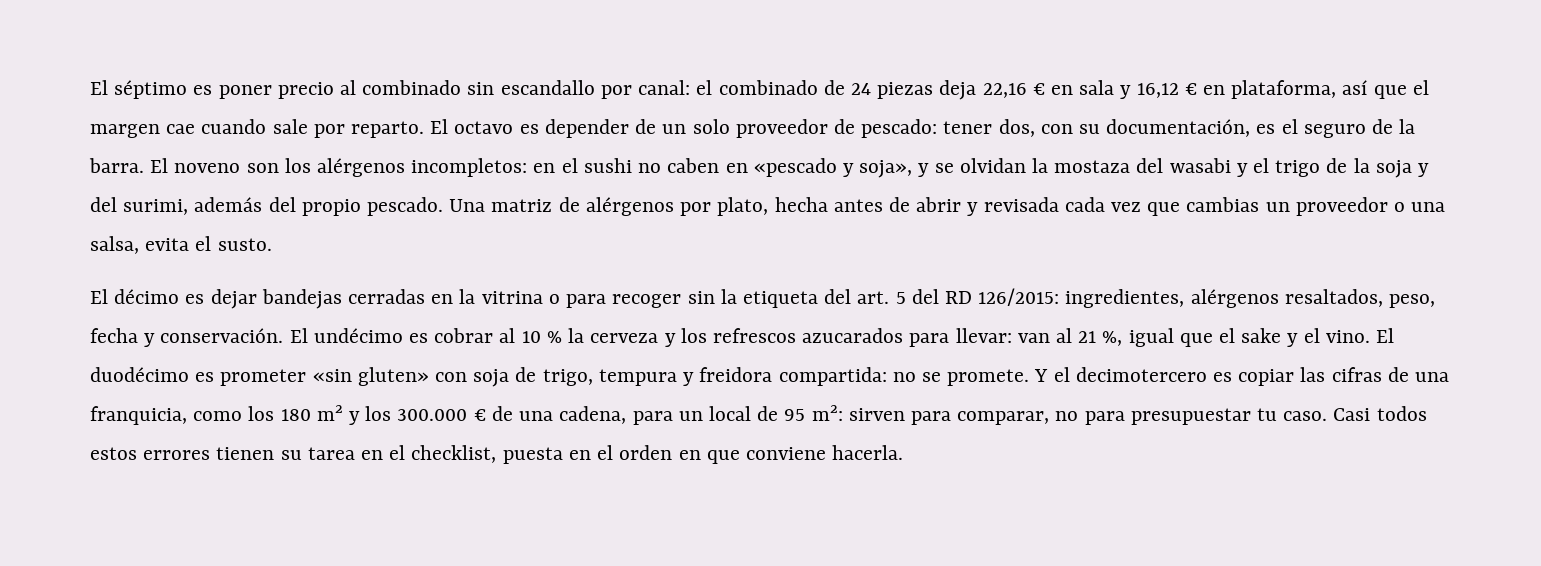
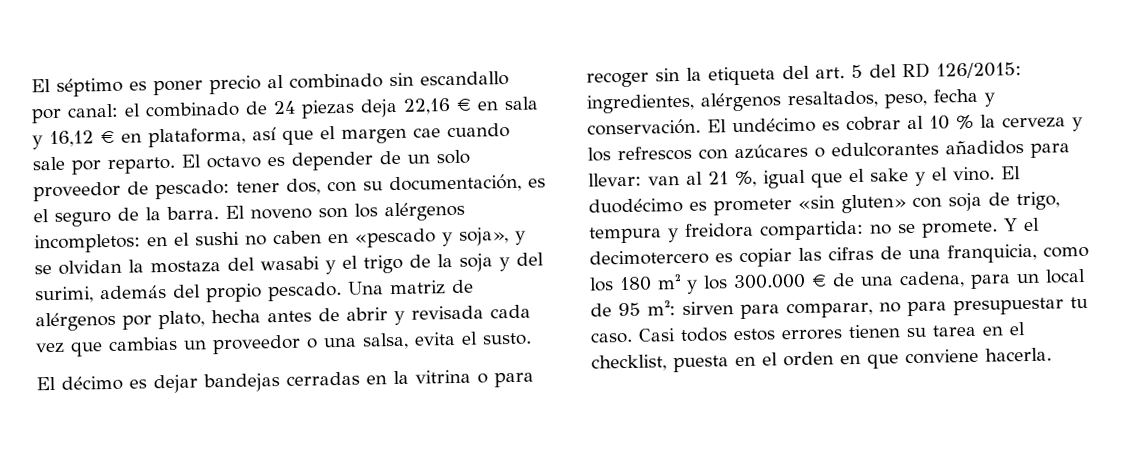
[802,328,904,343] azucarados -> [698,140,1024,160] con azúcares o edulcorantes añadidos

